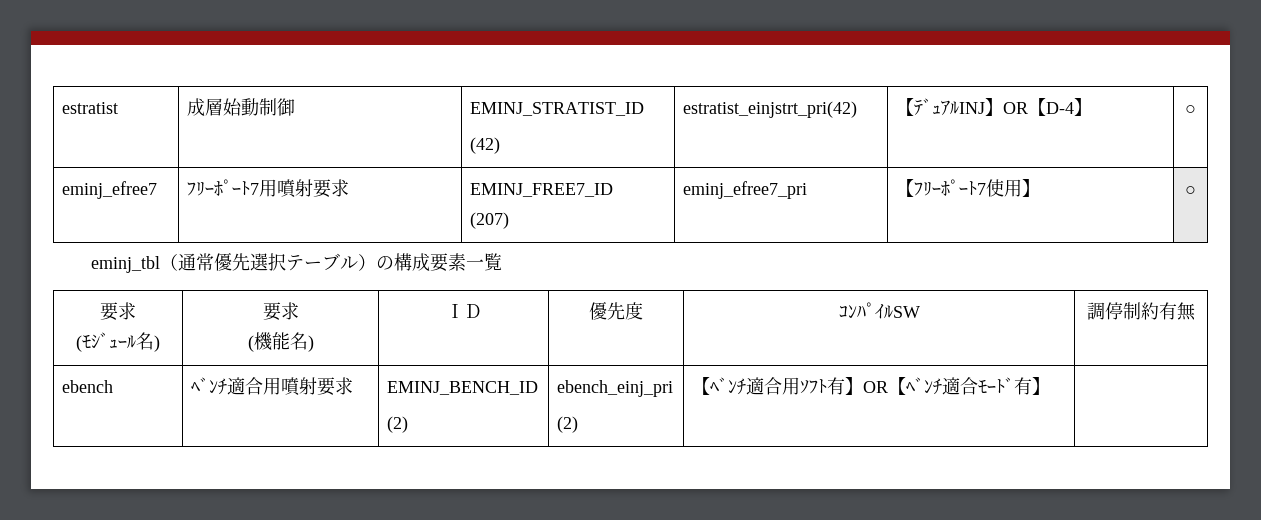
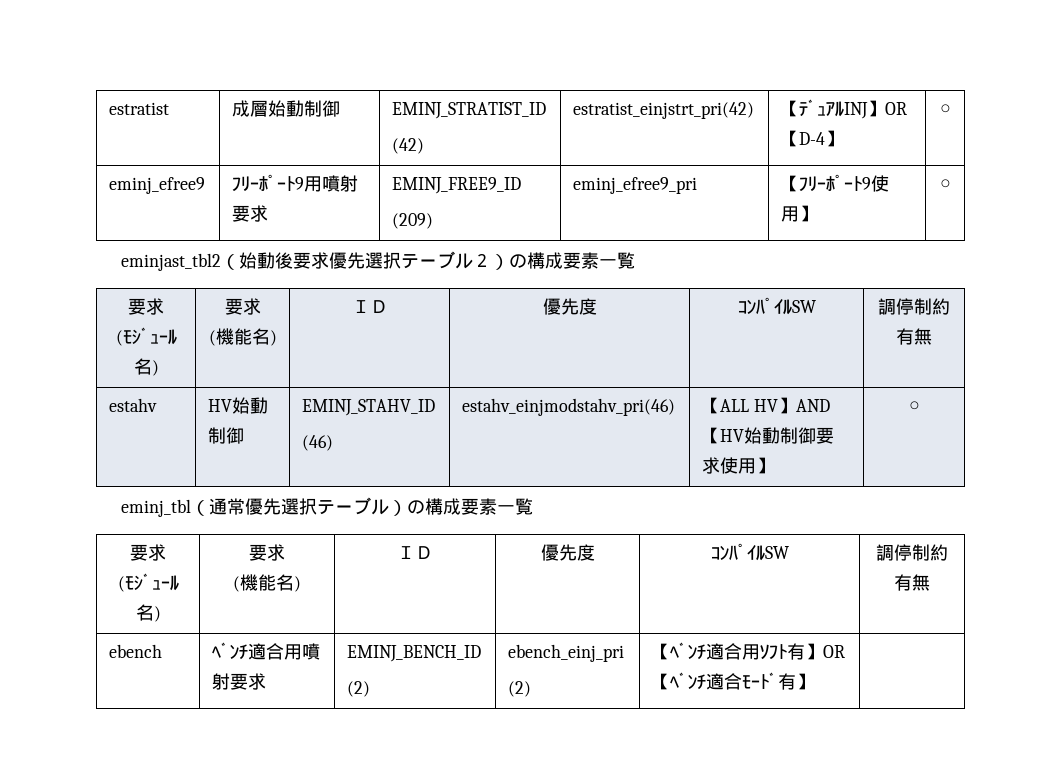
[62,181,158,199] [187,179,350,198] [470,183,614,197] [470,212,510,229] [683,181,808,199] eminj_efree7 | ﾌﾘｰﾎﾟｰﾄ7用噴射要求 | EMINJ_FREE7_ID // (207) | eminj_efree7_pri -> [109,177,206,194] [232,174,359,192] [232,205,269,222] [392,177,522,194] [392,213,434,229] [573,177,698,194] eminj_efree9 | ﾌﾘｰﾎﾟｰﾄ9用噴射要求 | EMINJ_FREE9_ID // (209) | eminj_efree9_pri
[977,183,987,195] 7 -> [862,175,890,192] [781,205,818,222] [939,179,951,190] [121,251,636,271] [128,298,164,315] [115,327,177,346] [133,358,159,376] [224,298,261,315] [208,328,277,346] [351,300,388,313] [542,298,597,315] [737,297,816,315] [878,298,950,315] [896,328,932,345] [109,398,158,412] [208,397,269,414] [208,427,245,444] [302,399,436,416] [302,435,334,451] [462,398,676,416] [702,397,830,414] [702,427,835,444] [702,457,721,474] 9使用】 | ○ // eminjast_tbl2（始動後要求優先選択テーブル２）の構成要素一覧 // 要求 // (ﾓｼﾞｭｰﾙ名) | 要求 // (機能名) | ＩＤ | 優先度 | ｺﾝﾊﾟｲﾙSW | 調停制約有無 // estahv | HV始動制御 | EMINJ_STAHV_ID // (46) | estahv_einjmodstahv_pri(46) | 【ALL HV】AND【HV始動制御要求

